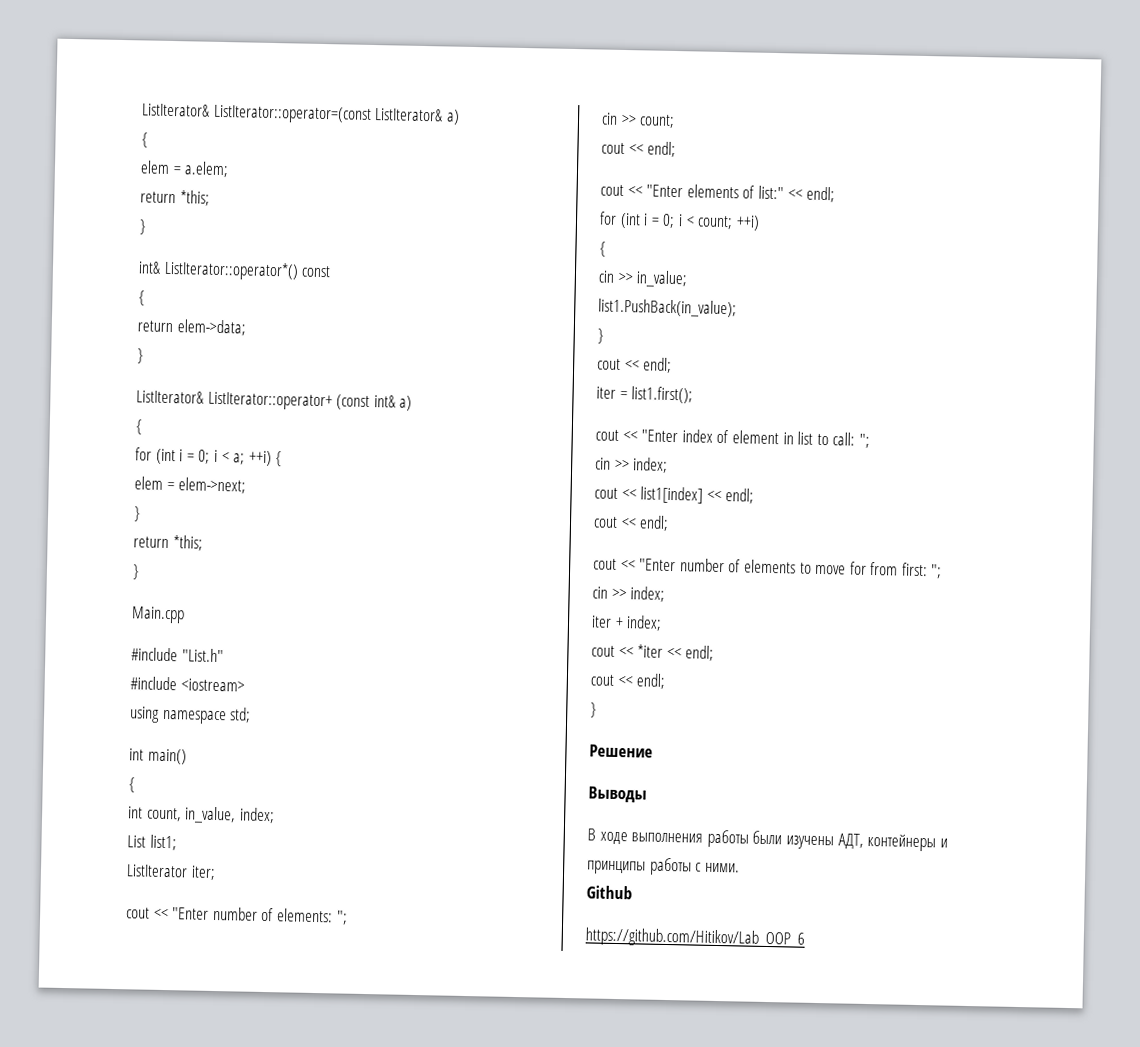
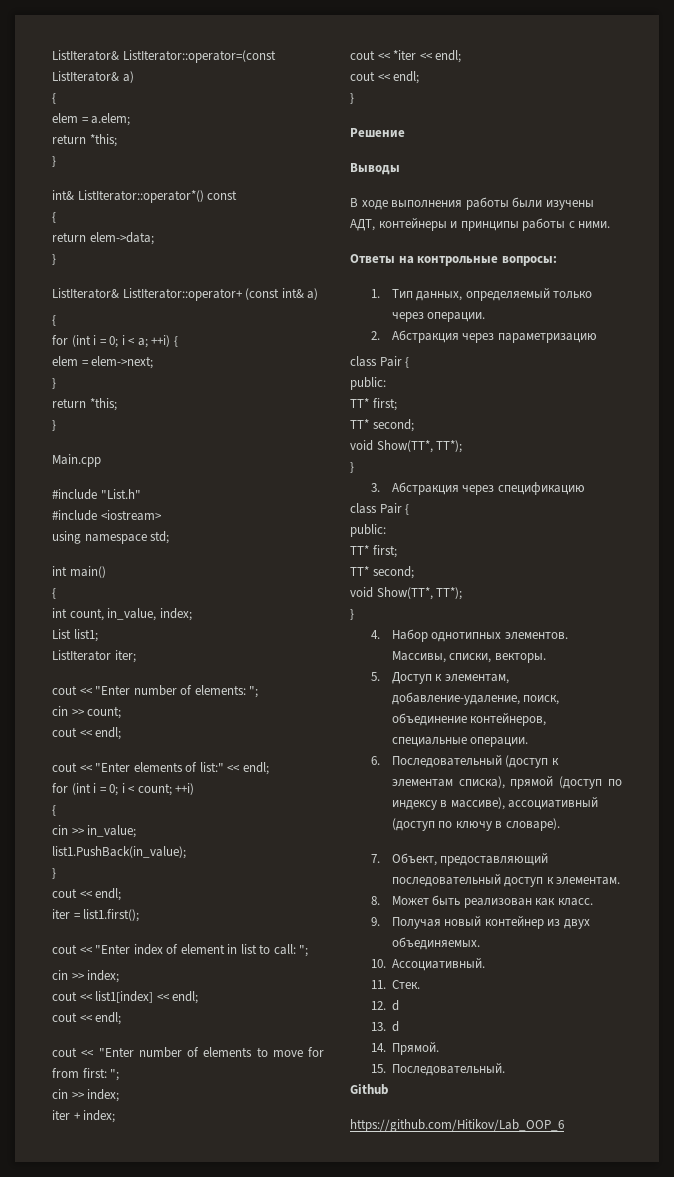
(740, 867) none -> [350,254,557,266] [370,288,593,301] [391,312,486,322] [370,330,597,343] [350,356,410,368] [350,377,386,390] [350,398,397,411] [350,419,414,432] [350,440,463,453] [350,462,354,473] [370,482,585,495] [350,503,410,515] [350,524,386,537] [350,545,397,558] [350,566,414,579] [350,587,463,600] [350,609,354,620] [370,629,568,642] [391,651,546,663] [370,672,509,684] [391,692,560,705] [391,713,547,726] [391,737,529,747] [370,755,559,768] [391,776,622,789] [391,797,599,810] [391,818,560,831] [370,853,549,866] [391,874,621,887] [370,895,593,908] [370,916,590,929] [391,937,480,950] [370,958,486,971] [370,980,421,989] [370,1000,400,1011] [370,1021,400,1032] [370,1042,440,1055] [370,1063,506,1076] // Ответы на контрольные вопросы: // 1. Тип данных, определяемый только через операции. // 2. Абстракция через параметризацию // class Pair { // public: // TT* first; // TT* second; // void Show(TT*, TT*); // } // 3. Абстракция через спецификацию // class Pair { // public: // TT* first; // TT* second; // void Show(TT*, TT*); // } // 4. Набор однотипных элементов. Массивы, списки, векторы. // 5. Доступ к элементам, добавление-удаление, поиск, объединение контейнеров, специальные операции. // 6. Последовательный (доступ к элементам списка), прямой (доступ по индексу в массиве), ассоциативный (доступ по ключу в словаре). // 7. Объект, предоставляющий последовательный доступ к элементам. // 8. Может быть реализован как класс. // 9. Получая новый контейнер из двух объединяемых. // 10. Ассоциативный. // 11. Стек. // 12. d // 13. d // 14. Прямой. // 15. Последовательный.

